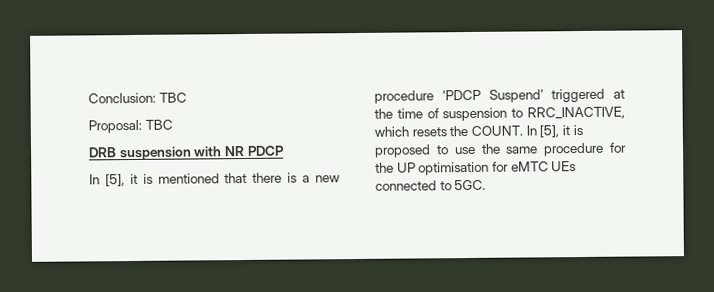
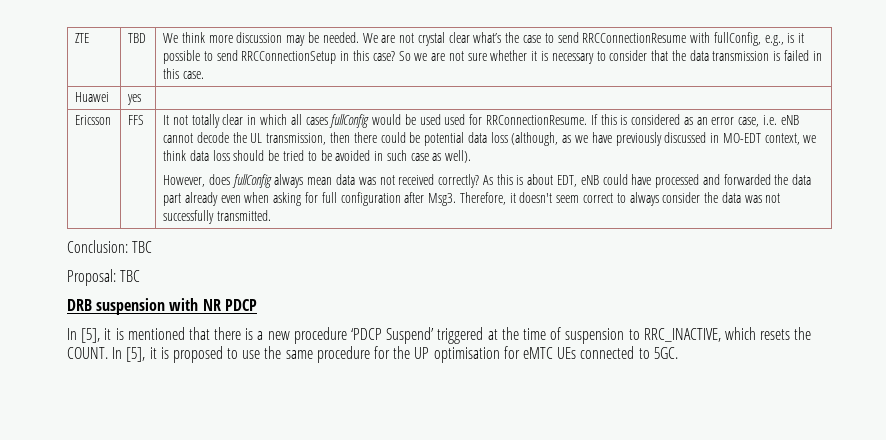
(88, 98) none -> [75,33,90,43] [128,33,147,43] [163,32,805,46] [163,50,822,64] [163,68,204,79] [75,92,110,102] [127,94,142,105] [75,115,112,125] [128,115,145,125] [163,114,799,128] [163,132,817,146] [163,150,472,163] [163,174,812,188] [163,192,781,206] [163,210,271,224] ZTE | TBD | We think more discussion may be needed. We are not crystal clear what’s the case to send RRCConnectionResume with fullConfig, e.g., is it possible to send RRCConnectionSetup in this case? So we are not sure whether it is necessary to consider that the data transmission is failed in this case. // Huawei | yes | // Ericsson | FFS | It not totally clear in which all cases fullConfig would be used used for RRConnectionResume. If this is considered as an error case, i.e. eNB cannot decode the UL transmission, then there could be potential data loss (although, as we have previously discussed in MO-EDT context, we think data loss should be tried to be avoided in such case as well). // However, does fullConfig always mean data was not received correctly? As this is about EDT, eNB could have processed and forwarded the data part already even when asking for full configuration after Msg3. Therefore, it doesn't seem correct to always consider the data was not successfully transmitted. //

